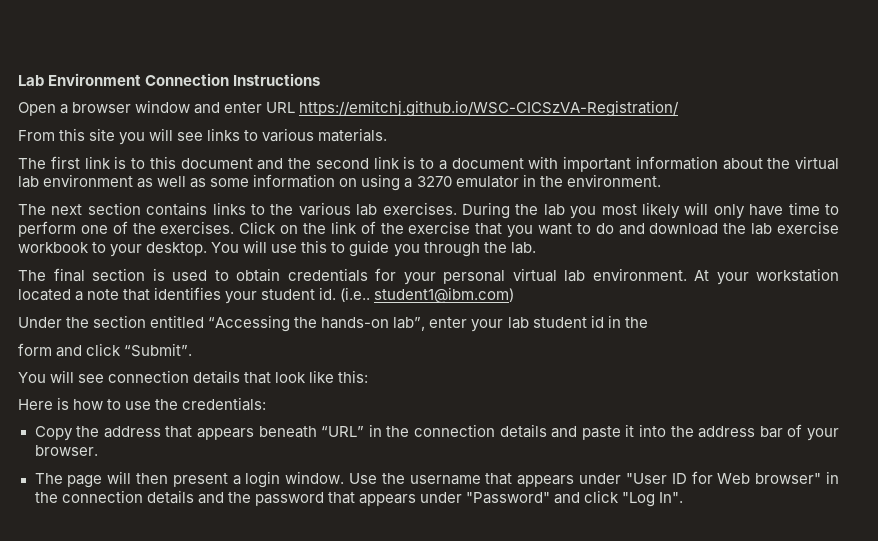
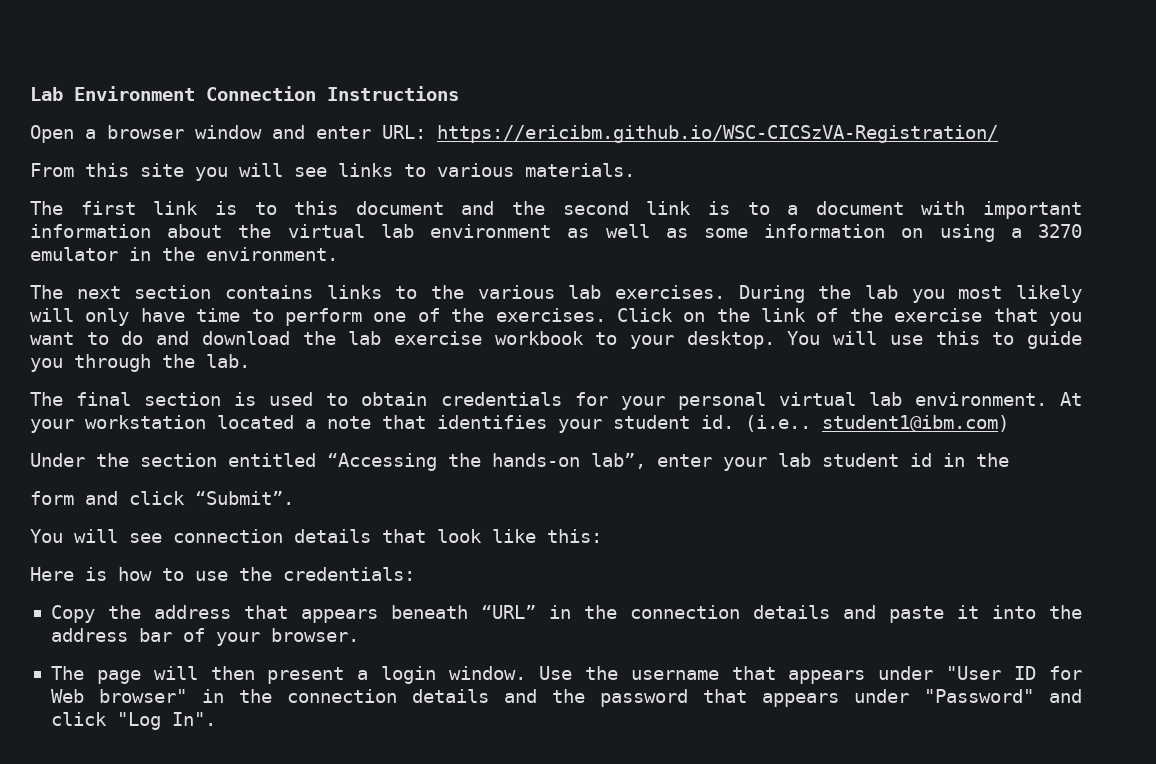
[266,100,680,117] URL https://emitchj.github.io/WSC-CICSzVA-Registration/ -> [382,125,998,143] URL: https://ericibm.github.io/WSC-CICSzVA-Registration/

